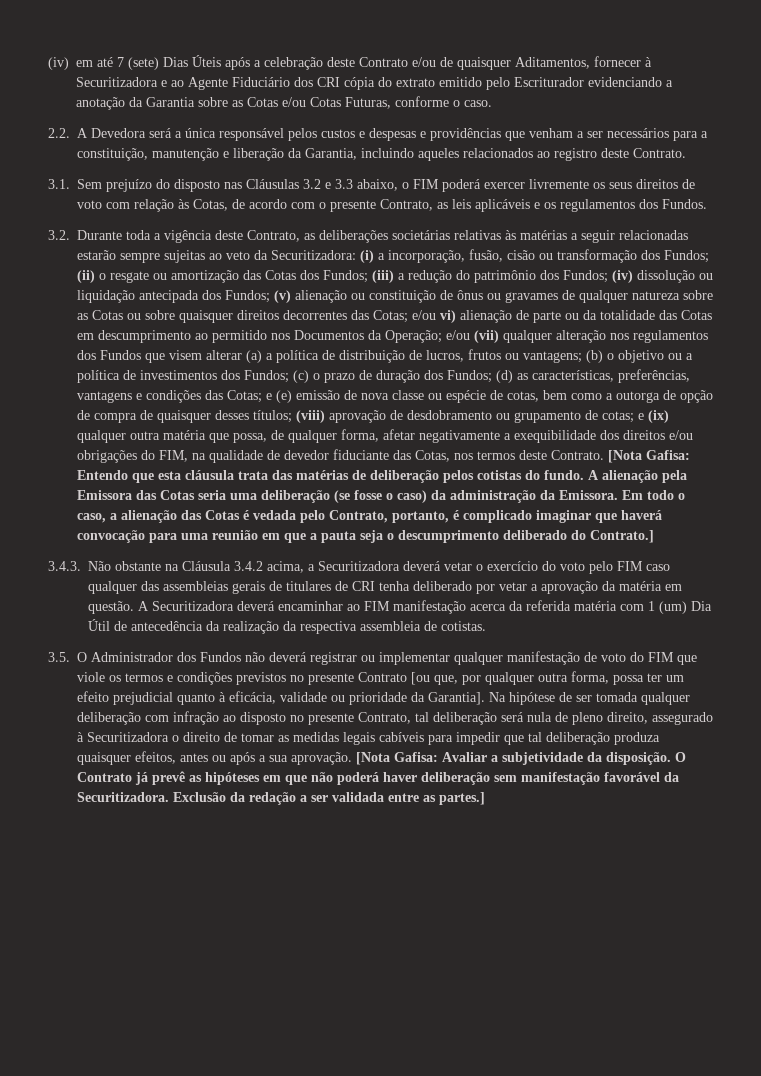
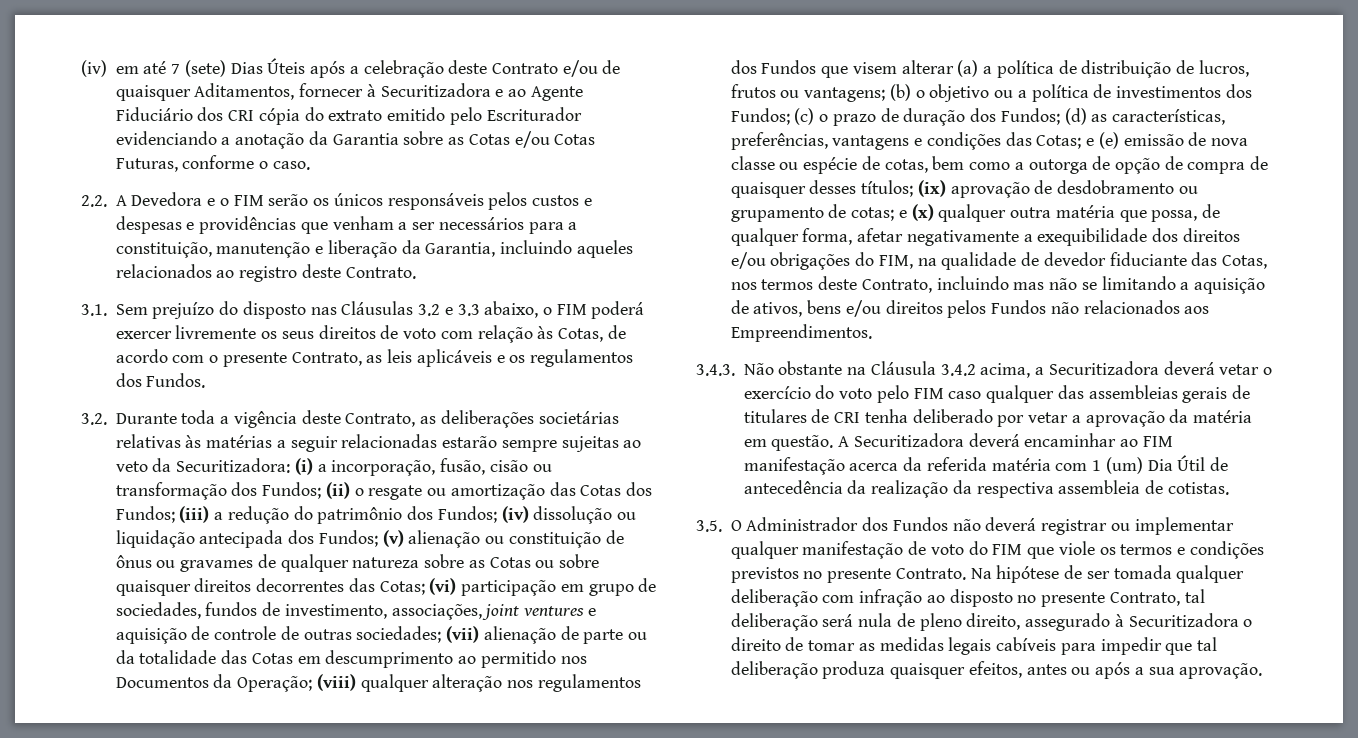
[149,128,284,141] será a única responsável -> [207,193,484,210] e o FIM serão os únicos responsáveis
[412,310,456,323] e/ou vi) -> [429,578,657,596] [115,602,596,620] [115,626,480,644] (vi) participação em grupo de sociedades, fundos de investimento, associações, joint ventures e aquisição de controle de outras sociedades; (vii)
[446,330,499,343] e/ou (vii) -> [316,674,356,691] (viii)
[296,410,325,423] (viii) -> [917,180,946,197] (ix)
[648,410,669,423] (ix) -> [911,204,934,221] (x)
[551,450,690,463] [77,470,687,483] [77,490,685,503] [77,510,662,523] [77,530,654,543] Contrato. [Nota Gafisa: Entendo que esta cláusula trata das matérias de deliberação pelos cotistas do fundo. A alienação pela Emissora das Cotas seria uma deliberação (se fosse o caso) da administração da Emissora. Em todo o caso, a alienação das Cotas é vedada pelo Contrato, portanto, é complicado imaginar que haverá convocação para uma reunião em que a pauta seja o descumprimento deliberado do Contrato.] -> [861,276,1265,294] [730,300,1210,318] [730,324,872,342] Contrato, incluindo mas não se limitando a aquisição de ativos, bens e/ou direitos pelos Fundos não relacionados aos Empreendimentos.
[358,671,684,685] [77,691,485,705] Contrato [ou que, por qualquer outra forma, possa ter um efeito prejudicial quanto à eficácia, validade ou prioridade da Garantia]. -> [895,568,966,580] Contrato.
[356,752,686,765] [77,771,679,785] [77,792,485,805] [Nota Gafisa: Avaliar a subjetividade da disposição. O Contrato já prevê as hipóteses em que não poderá haver deliberação sem manifestação favorável da Securitizadora. Exclusão da redação a ser validada entre as partes.] -> (1263, 671) none

